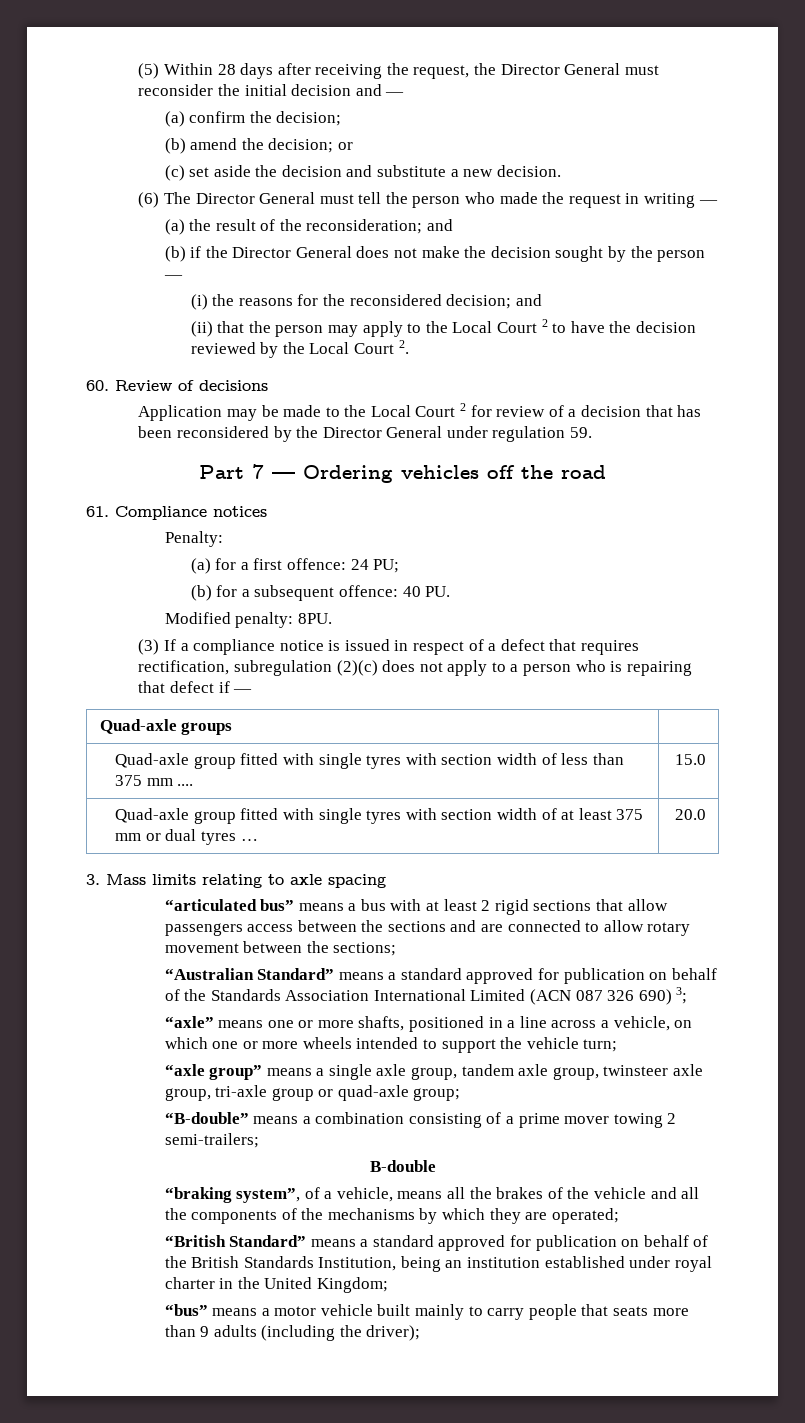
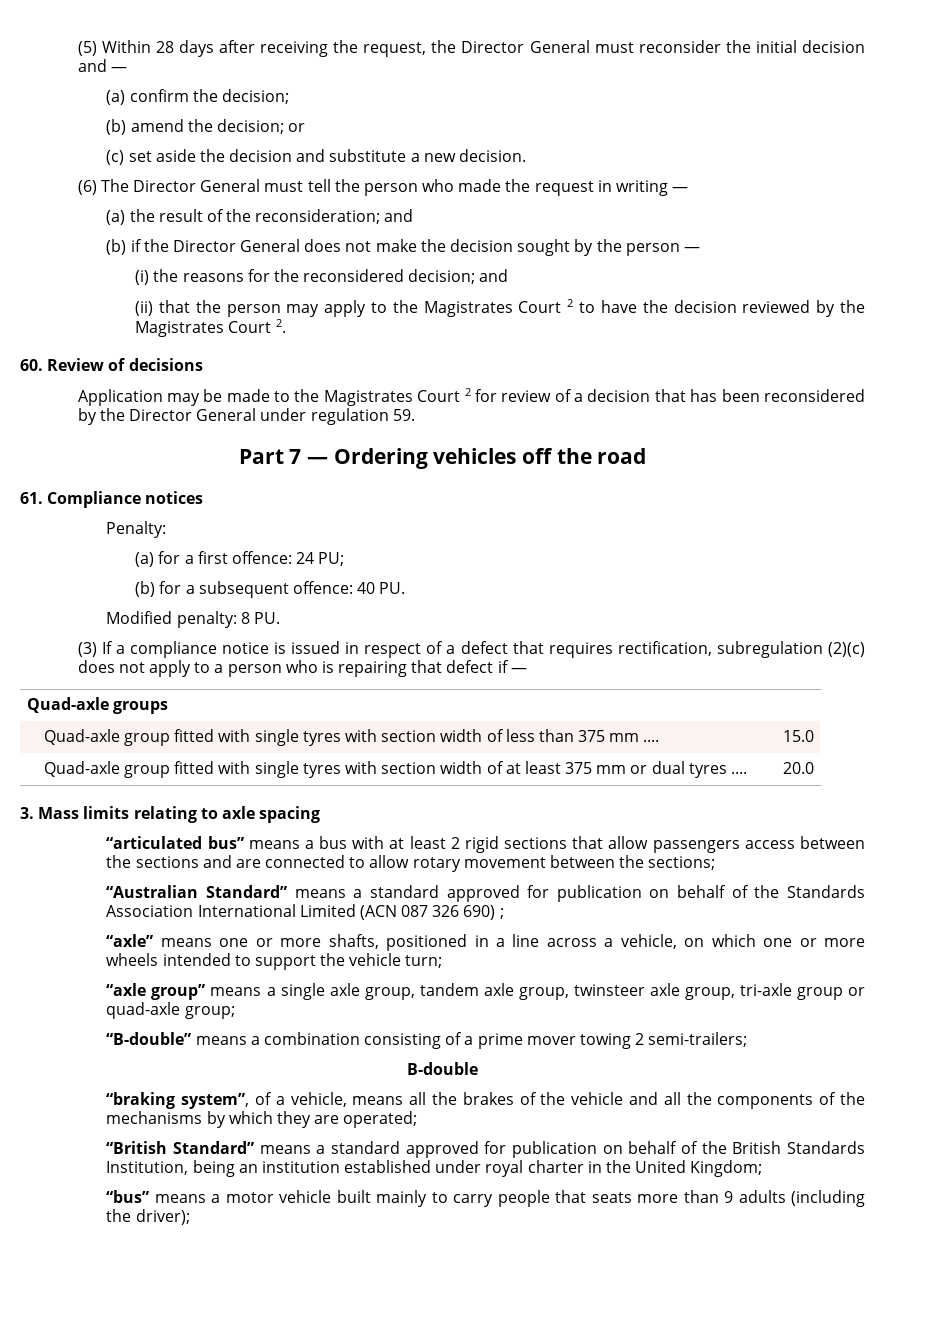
[452,321,493,333] Local -> [423,301,513,317] Magistrates
[309,342,350,354] Local -> [135,321,225,337] Magistrates
[370,405,411,417] Local -> [323,390,413,406] Magistrates
[297,613,332,624] 8PU. -> [240,612,280,624] 8 PU.
[240,839,258,841] … -> [730,771,747,774] ....
[676,987,688,1004] 3; -> [499,908,504,919] ;

